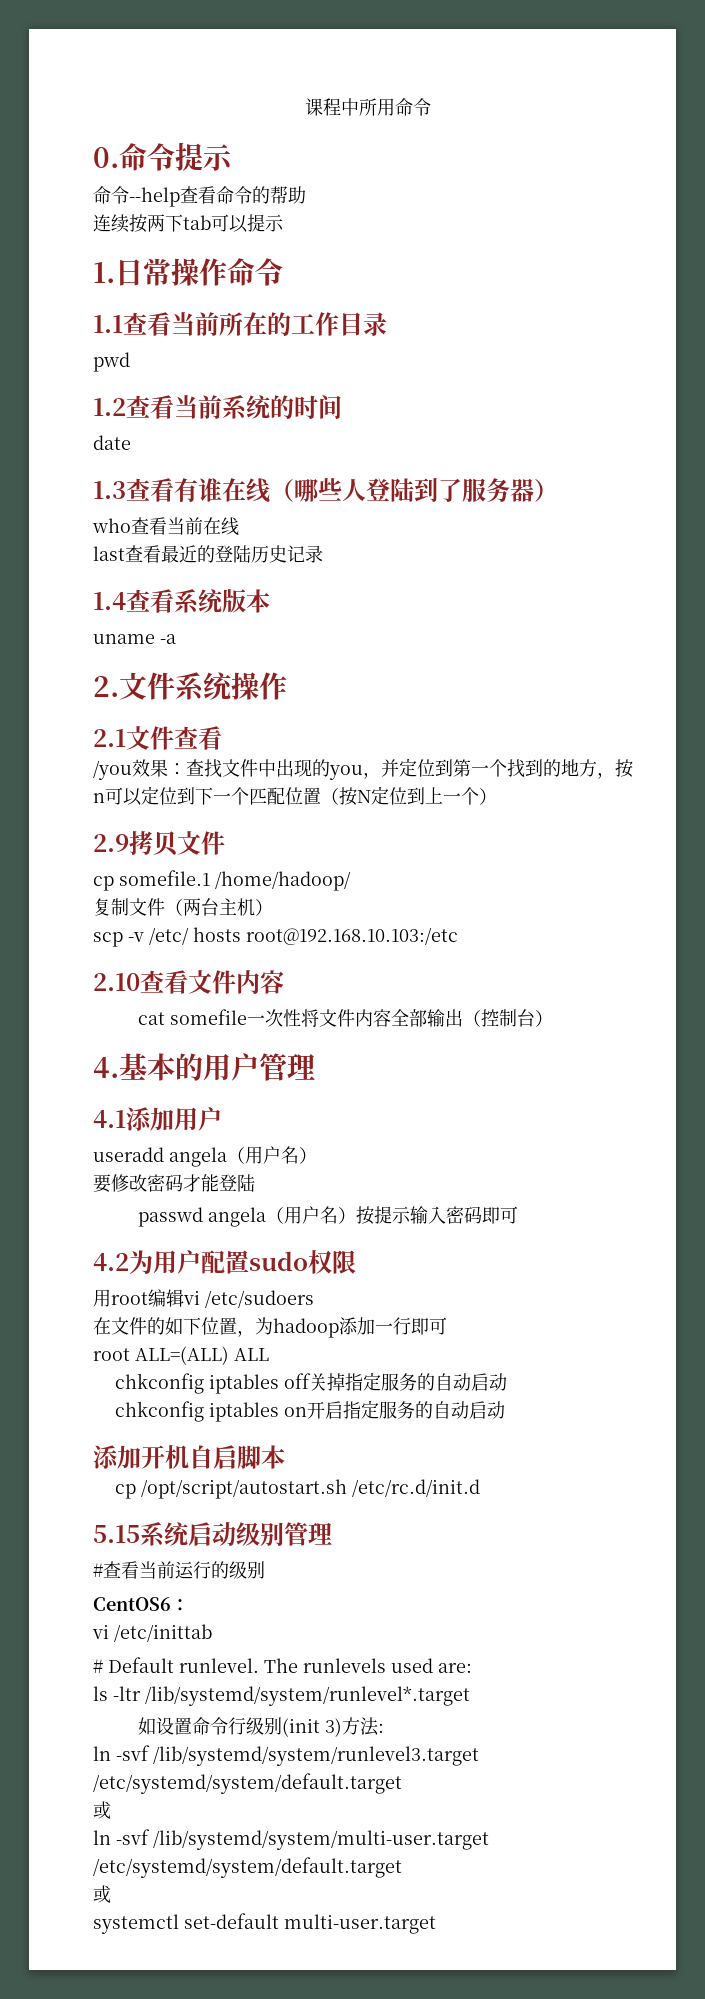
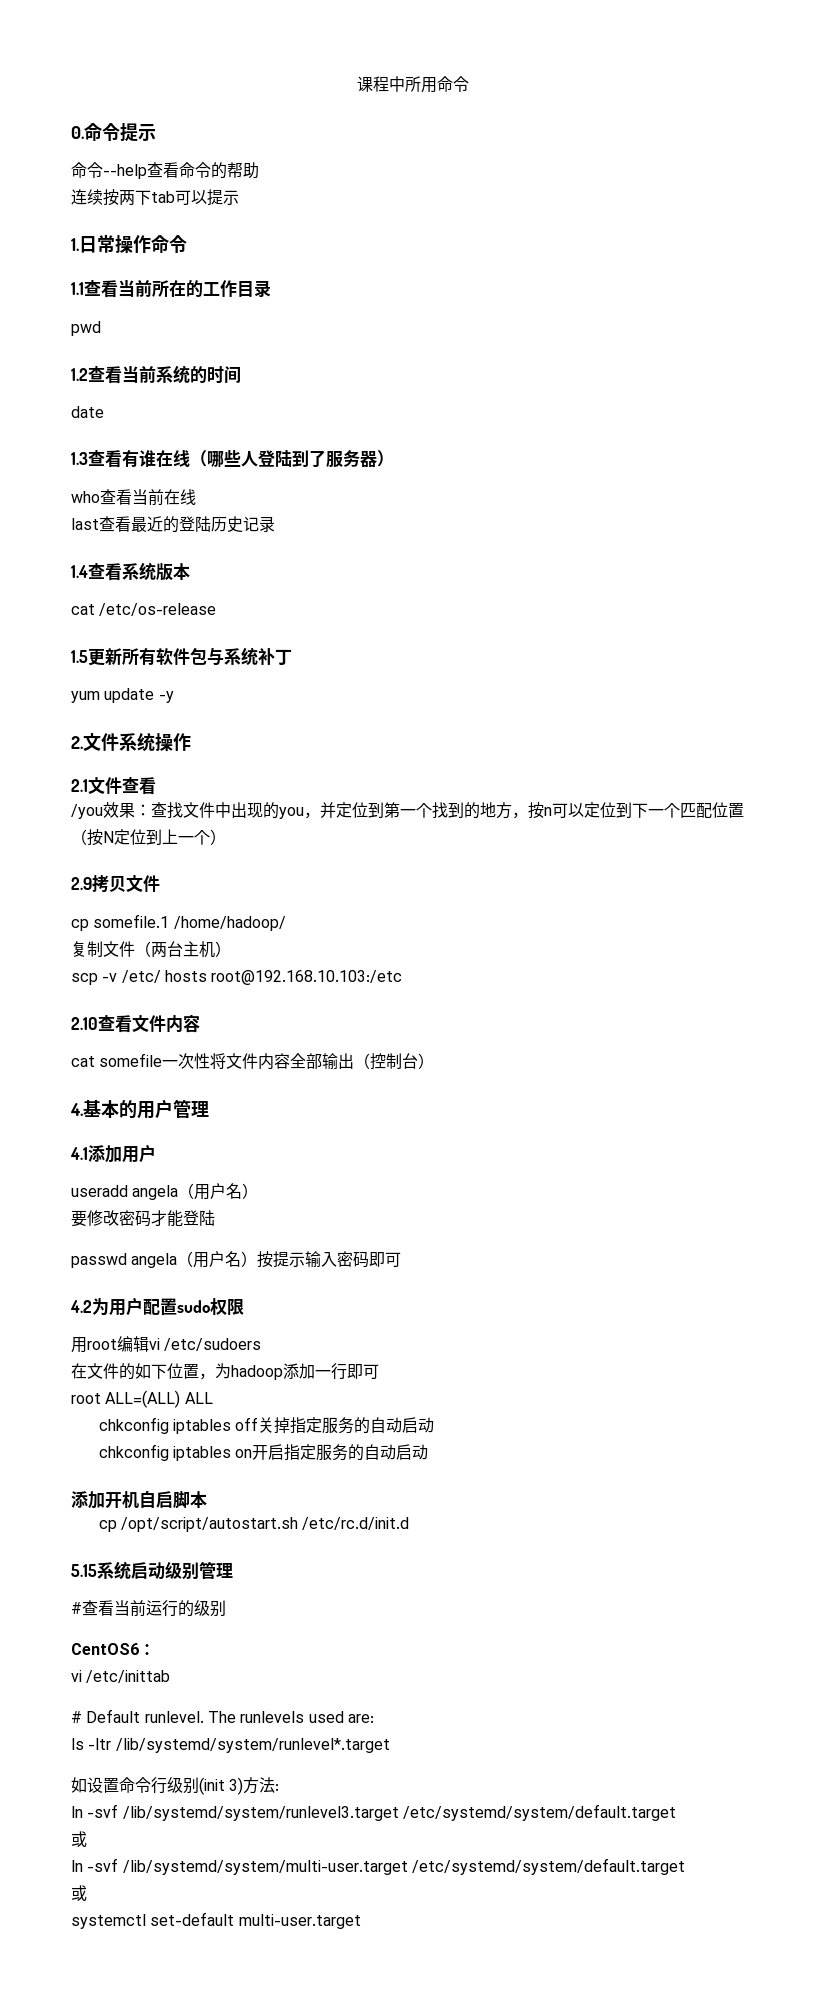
[93,634,176,644] uname -a -> [71,603,217,616] [71,647,292,666] [71,688,174,703] cat /etc/os-release // 1.5更新所有软件包与系统补丁 // yum update -y

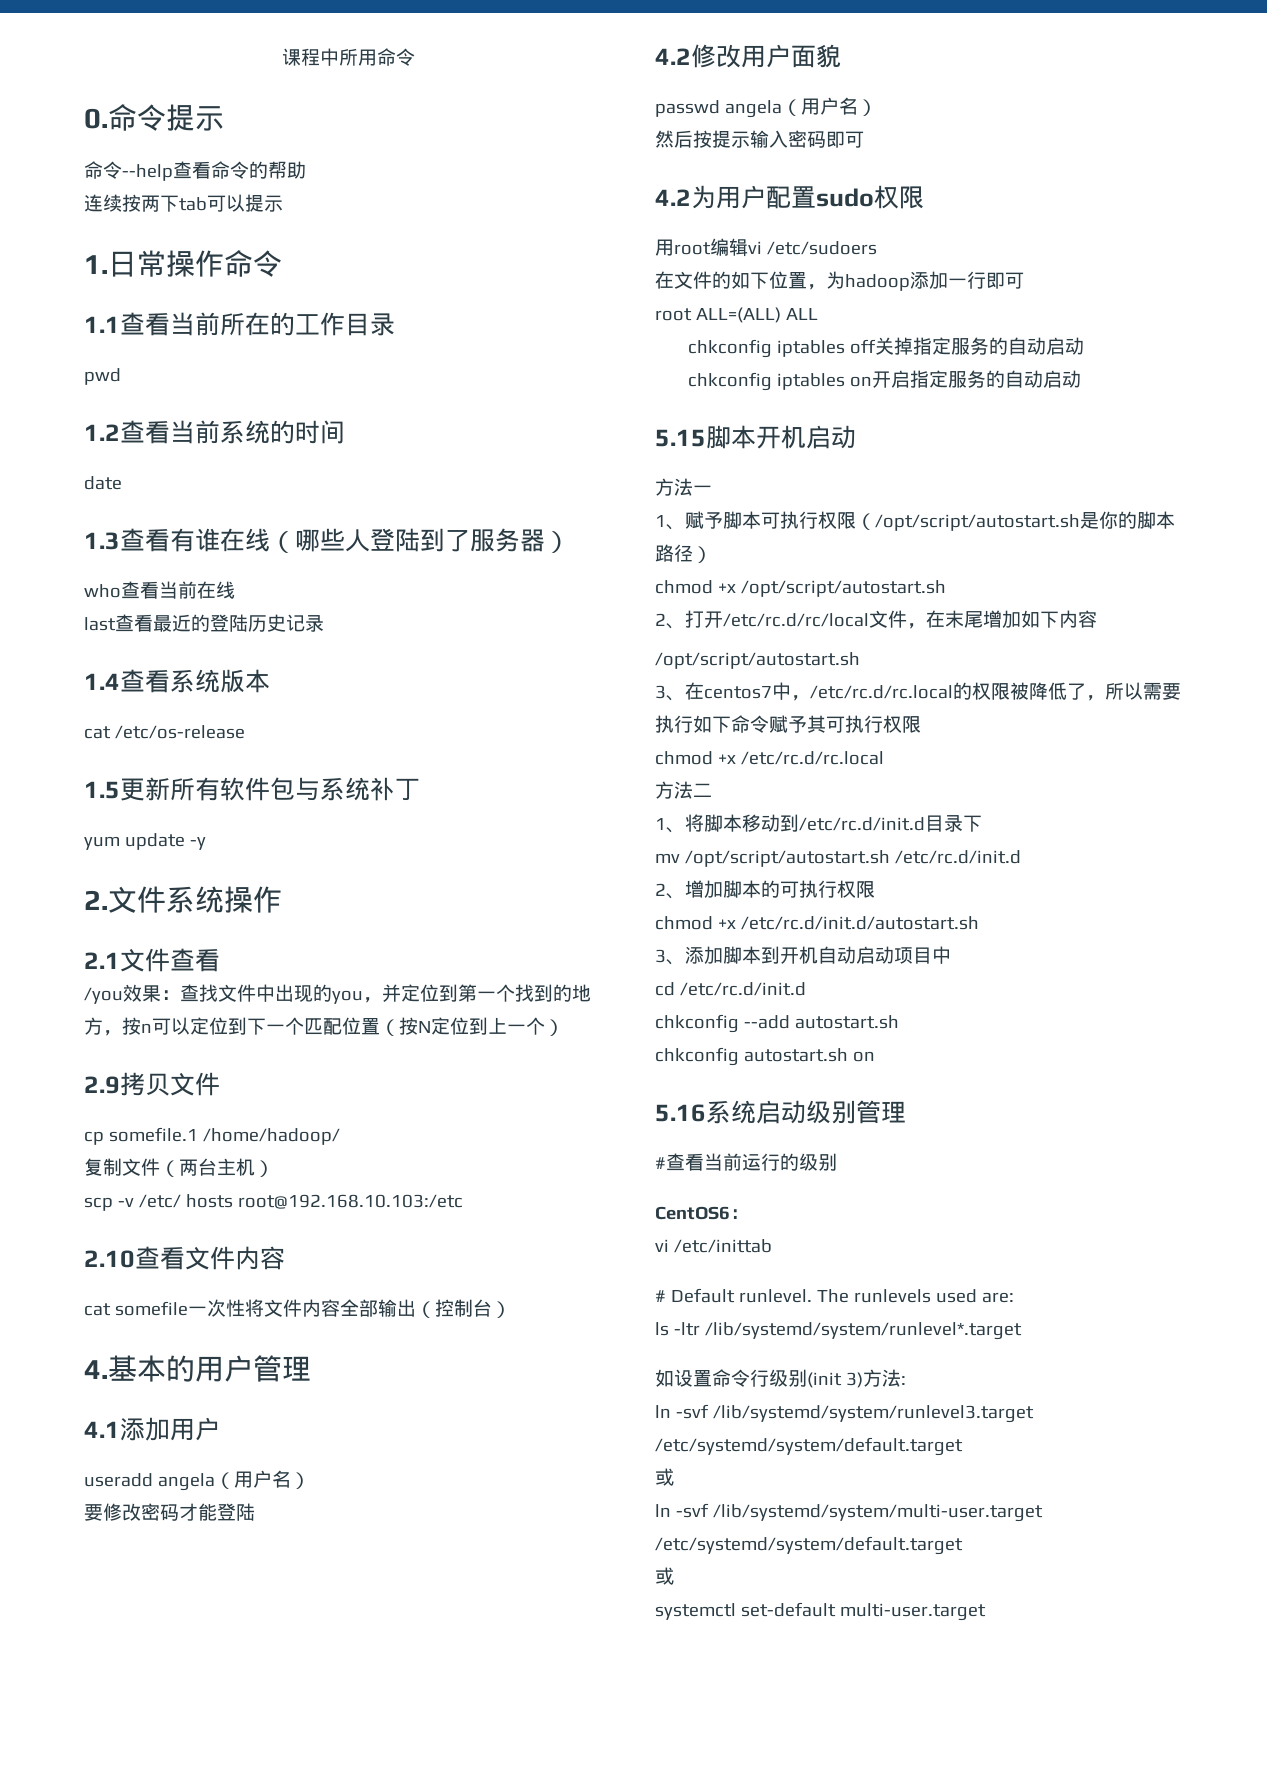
(215, 1218) none -> [655,44,841,68] // 4.2修改用户面貌
(258, 1259) none -> [655,130,693,148] // 然后
[71,1490,207,1509] [98,1517,410,1532] [71,1564,97,1577] 添加开机自启脚本 // cp /opt/script/autostart.sh /etc/rc.d/init.d // 5.15 -> [655,425,856,449] [655,478,712,496] [655,511,1175,531] [655,544,712,563] [655,580,946,597] [655,610,1097,629] [655,652,860,669] [655,682,1181,701] [655,715,921,733] [655,751,884,765] [655,781,712,799] [655,814,982,833] [655,850,1021,867] [655,880,875,899] [655,916,979,930] [655,946,951,965] [655,982,806,996] [655,1014,899,1033] [655,1047,875,1066] [655,1104,706,1122] 5.15脚本开机启动 // 方法一 // 1、赋予脚本可执行权限（/opt/script/autostart.sh是你的脚本路径） // chmod +x /opt/script/autostart.sh // 2、打开/etc/rc.d/rc/local文件，在末尾增加如下内容 // /opt/script/autostart.sh // 3、在centos7中，/etc/rc.d/rc.local的权限被降低了，所以需要执行如下命令赋予其可执行权限 // chmod +x /etc/rc.d/rc.local // 方法二 // 1、将脚本移动到/etc/rc.d/init.d目录下 // mv /opt/script/autostart.sh /etc/rc.d/init.d // 2、增加脚本的可执行权限 // chmod +x /etc/rc.d/init.d/autostart.sh // 3、添加脚本到开机自动启动项目中 // cd /etc/rc.d/init.d // chkconfig --add autostart.sh // chkconfig autostart.sh on // 5.16

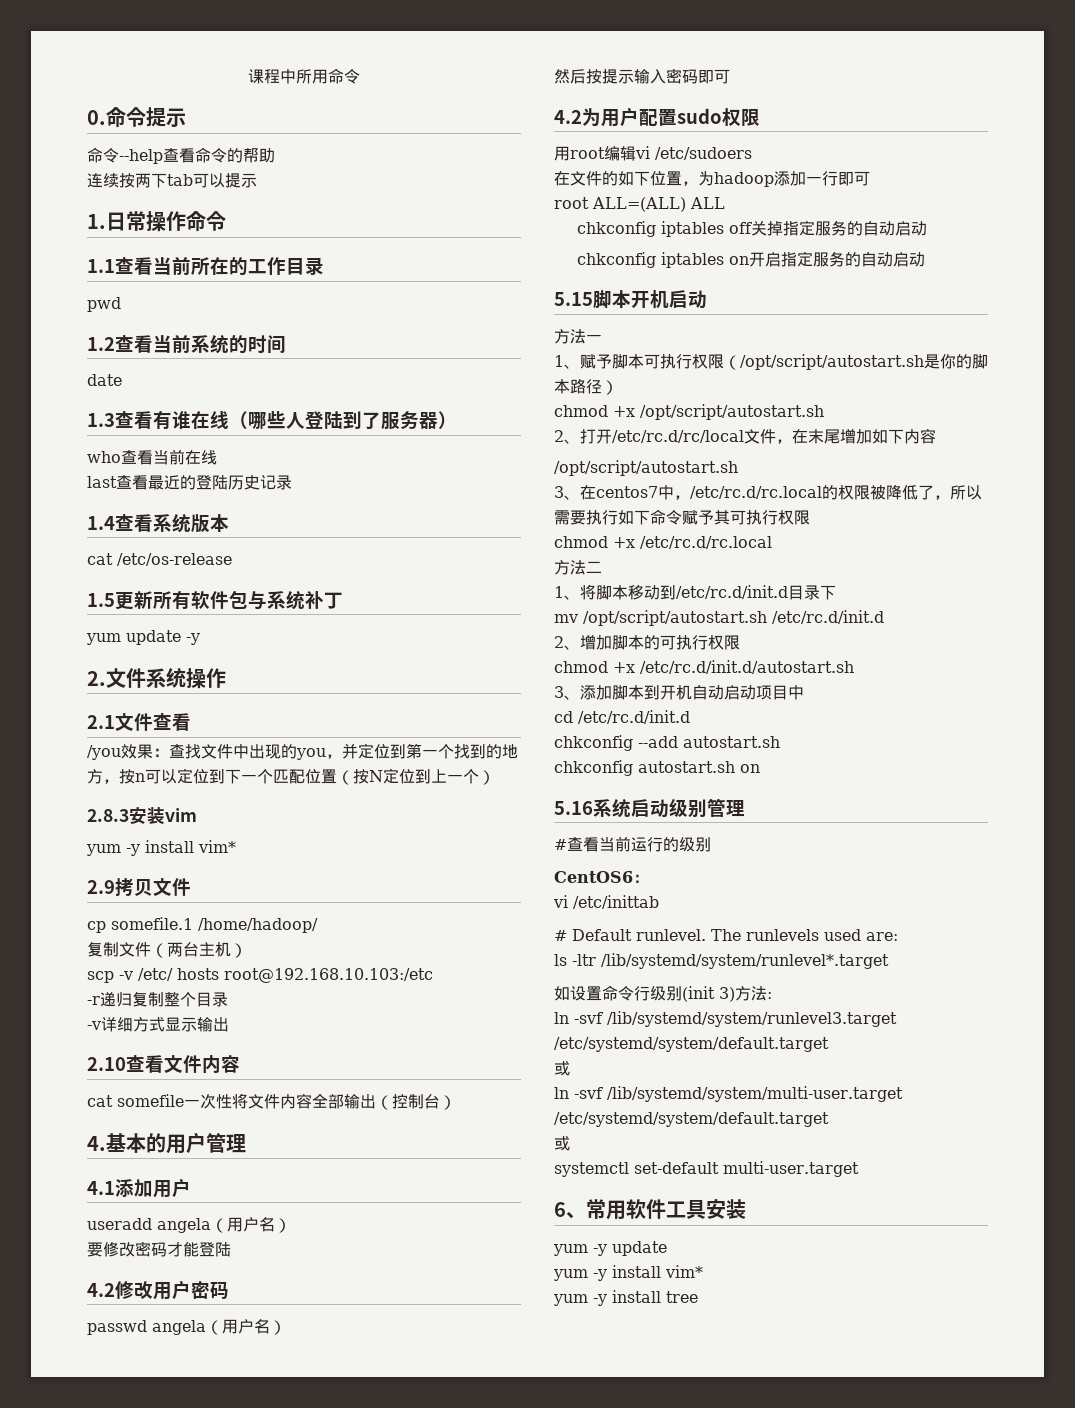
(564, 1027) none -> [87,807,197,824] [86,840,236,856] // 2.8.3安装vim // yum -y install vim*
(463, 1201) none -> [87,992,228,1007] [87,1017,229,1032] // -r递归复制整个目录 // -v详细方式显示输出
[791,44,841,68] 面貌 -> [191,1281,229,1299] 密码
(986, 1612) none -> [554,1199,746,1220] [553,1241,667,1256] [553,1265,703,1281] [553,1290,698,1306] // 6、常用软件工具安装 // yum -y update // yum -y install vim* // yum -y install tree

